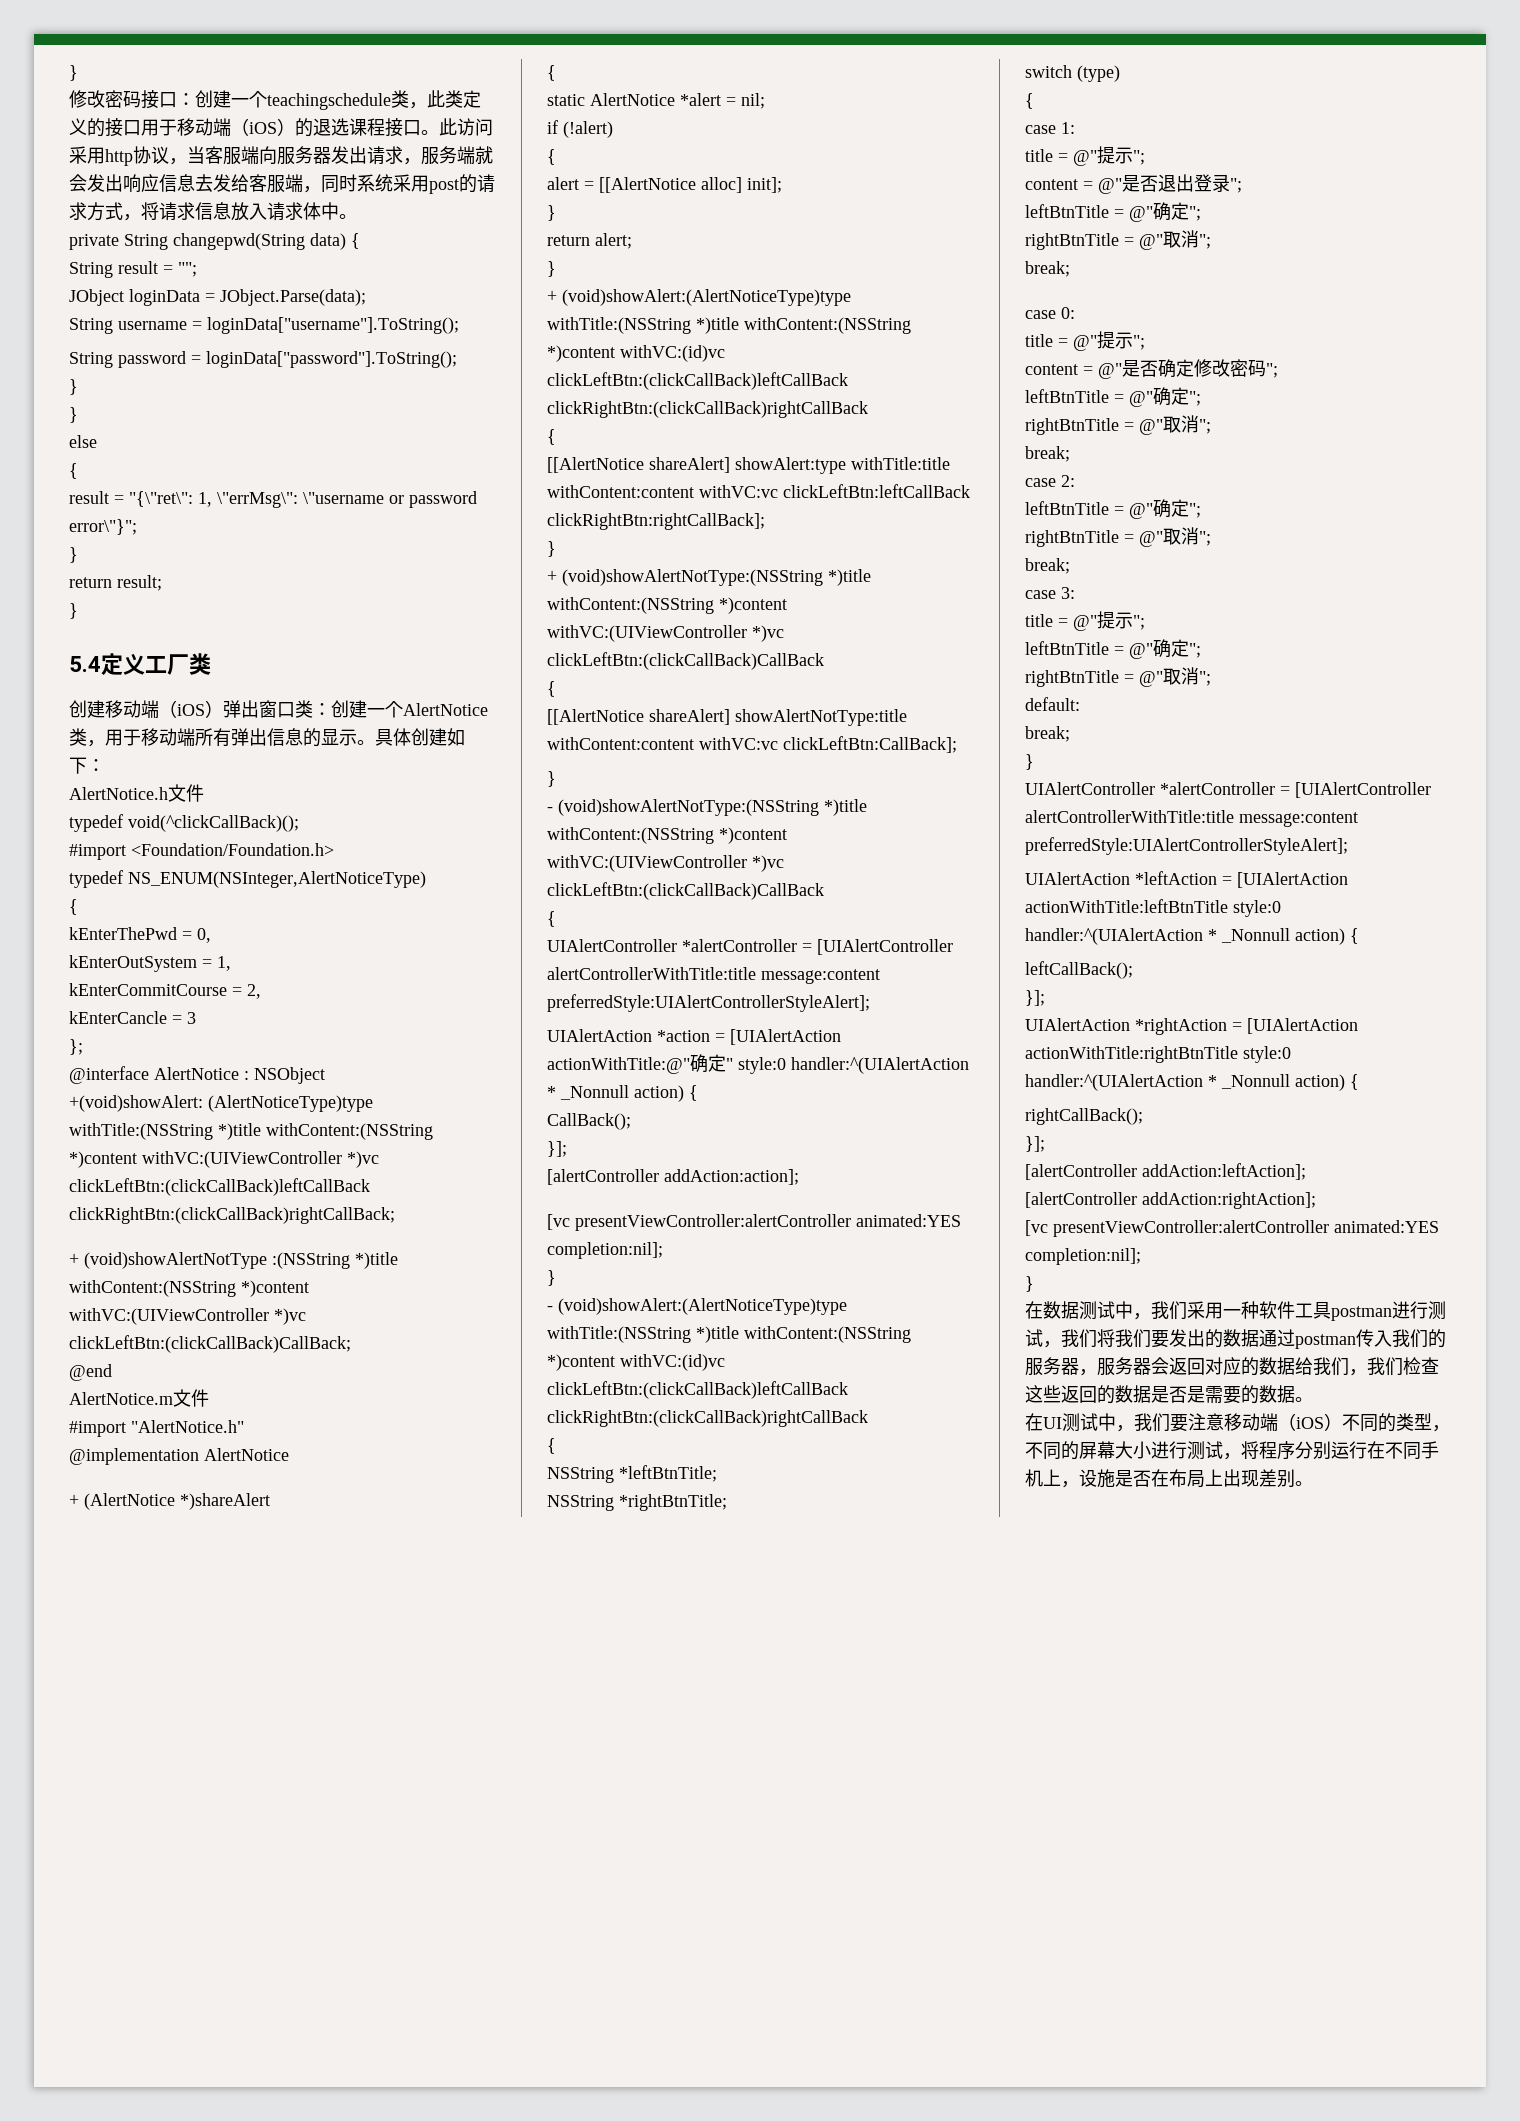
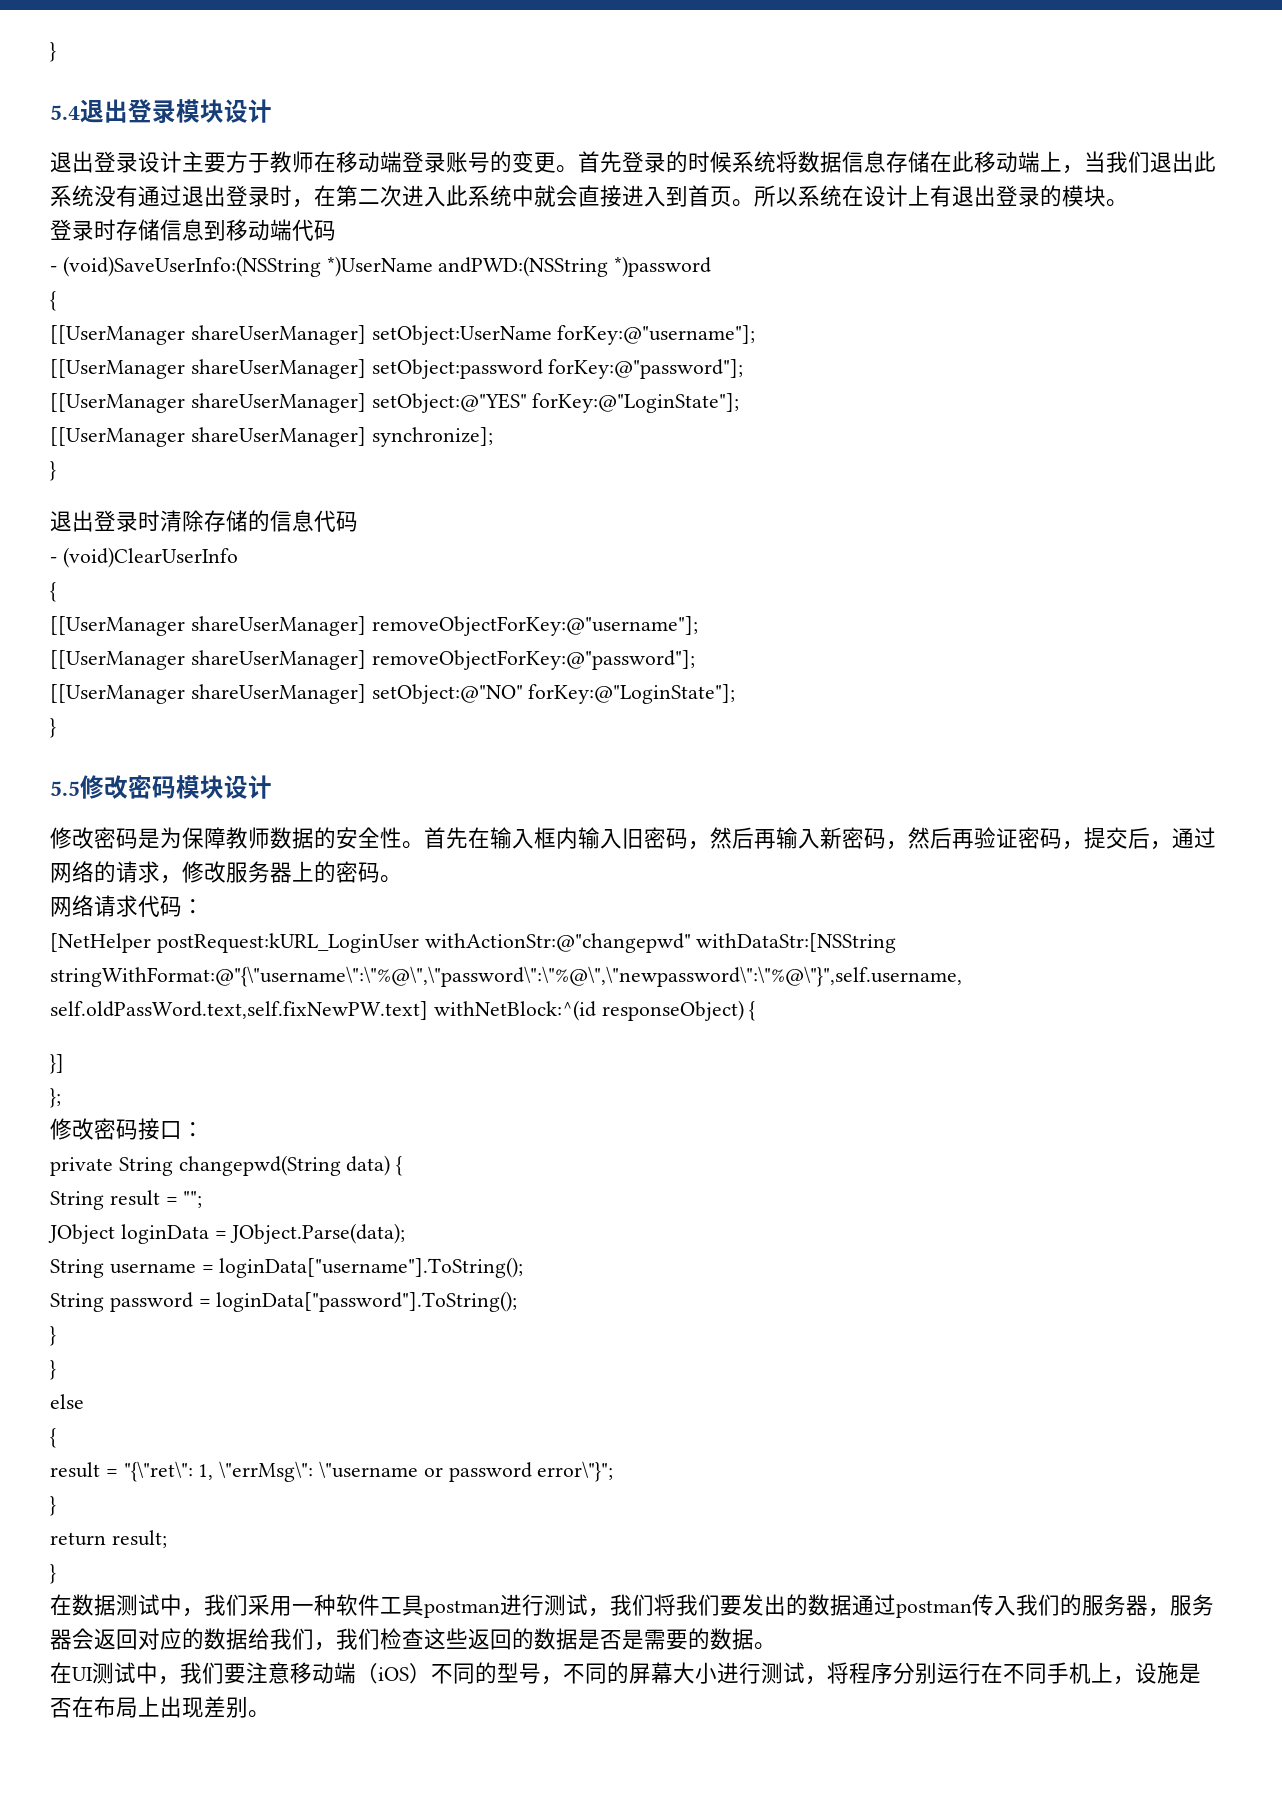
[69,65,78,81] [69,90,481,110] [69,118,493,137] [69,146,493,166] [69,174,495,194] [69,202,357,221] } // 修改密码接口：创建一个teachingschedule类，此类定义的接口用于移动端（iOS）的退选课程接口。此访问采用http协议，当客服端向服务器发出请求，服务端就会发出响应信息去发给客服端，同时系统采用post的请求方式，将请求信息放入请求体中。 -> [50,42,56,62] [50,99,272,124] [50,151,1216,174] [50,185,1128,208] [50,219,336,241] [50,256,712,277] [50,291,56,311] [50,325,756,345] [50,359,744,379] [50,393,740,413] [50,427,493,447] [50,461,56,481] [50,510,358,532] [50,547,238,568] [50,582,56,602] [50,616,698,636] [50,650,695,670] [50,684,736,704] [50,718,56,738] [50,775,272,799] [50,827,1216,850] [50,861,402,884] [50,895,204,917] [50,933,897,953] [50,966,962,987] [50,1000,756,1021] [50,1054,64,1074] [50,1088,61,1108] [50,1118,204,1140] } // 5.4退出登录模块设计 // 退出登录设计主要方于教师在移动端登录账号的变更。首先登录的时候系统将数据信息存储在此移动端上，当我们退出此系统没有通过退出登录时，在第二次进入此系统中就会直接进入到首页。所以系统在设计上有退出登录的模块。 // 登录时存储信息到移动端代码 // - (void)SaveUserInfo:(NSString *)UserName andPWD:(NSString *)password // { // [[UserManager shareUserManager] setObject:UserName forKey:@"username"]; // [[UserManager shareUserManager] setObject:password forKey:@"password"]; // [[UserManager shareUserManager] setObject:@"YES" forKey:@"LoginState"]; // [[UserManager shareUserManager] synchronize]; // } // 退出登录时清除存储的信息代码 // - (void)ClearUserInfo // { // [[UserManager shareUserManager] removeObjectForKey:@"username"]; // [[UserManager shareUserManager] removeObjectForKey:@"password"]; // [[UserManager shareUserManager] setObject:@"NO" forKey:@"LoginState"]; // } // 5.5修改密码模块设计 // 修改密码是为保障教师数据的安全性。首先在输入框内输入旧密码，然后再输入新密码，然后再验证密码，提交后，通过网络的请求，修改服务器上的密码。 // 网络请求代码： // [NetHelper postRequest:kURL_LoginUser withActionStr:@"changepwd" withDataStr:[NSString stringWithFormat:@"{\"username\":\"%@\",\"password\":\"%@\",\"newpassword\":\"%@\"}",self.username, self.oldPassWord.text,self.fixNewPW.text] withNetBlock:^(id responseObject) { // }] // }; // 修改密码接口：
[69,653,211,675] [69,700,488,718] [69,728,465,747] [69,757,105,774] [69,784,204,802] [69,814,299,832] [69,843,334,860] [69,870,426,888] [69,899,78,915] [69,927,211,943] [69,955,231,972] [69,983,261,999] [69,1011,196,1024] [69,1039,83,1055] [69,1066,325,1084] [69,1095,373,1112] [69,1123,433,1140] [69,1151,379,1168] [69,1178,370,1196] [69,1207,395,1224] [69,1252,398,1269] [69,1280,309,1297] [69,1308,306,1325] [69,1335,351,1353] [69,1364,112,1381] [69,1389,209,1407] [69,1420,244,1437] [69,1448,289,1465] [69,1493,270,1510] [547,65,556,81] [547,93,765,109] [547,120,613,138] [547,149,556,165] [547,177,782,193] [547,205,556,221] [547,233,632,249] [547,261,556,277] [547,289,851,306] [547,317,911,334] [547,345,725,362] [547,372,848,390] [547,401,868,418] [547,429,556,445] [547,457,950,474] [547,484,970,498] [547,513,765,530] [547,541,556,557] [547,569,871,586] [547,597,787,614] [547,625,784,642] [547,652,824,670] [547,681,556,697] [547,709,907,726] [547,736,957,753] [547,771,556,787] [547,799,867,816] [547,827,787,844] [547,855,784,872] [547,882,824,900] [547,911,556,927] [547,939,953,955] [547,967,880,984] [547,994,870,1012] [547,1029,841,1045] [547,1054,969,1074] [547,1085,698,1102] [547,1113,631,1130] [547,1141,567,1157] [547,1169,799,1185] [547,1214,961,1231] [547,1242,663,1259] [547,1270,556,1286] [547,1298,847,1315] [547,1326,911,1343] [547,1354,725,1371] [547,1381,848,1399] [547,1410,868,1427] [547,1438,556,1454] [547,1465,717,1483] [547,1494,727,1511] [1025,65,1120,82] [1025,93,1034,109] [1025,122,1075,134] [1025,146,1145,166] [1025,174,1242,194] [1025,202,1201,222] [1025,230,1211,250] [1025,261,1070,277] [1025,307,1075,319] [1025,331,1145,351] [1025,359,1278,379] [1025,387,1201,407] [1025,415,1211,435] [1025,446,1070,462] [1025,475,1075,487] [1025,499,1201,519] [1025,527,1211,547] [1025,558,1070,574] [1025,587,1075,599] [1025,611,1145,631] [1025,639,1201,659] [1025,667,1211,687] [1025,697,1080,711] [1025,726,1070,742] [1025,754,1034,770] [1025,782,1431,798] [1025,810,1358,827] [1025,837,1348,855] [1025,871,1348,888] [1025,899,1281,917] [1025,928,1359,945] [1025,961,1133,979] [1025,990,1045,1006] [1025,1018,1358,1035] [1025,1046,1291,1063] [1025,1074,1359,1091] [1025,1108,1143,1125] [1025,1136,1045,1152] [1025,1163,1306,1180] [1025,1192,1316,1209] [1025,1220,1439,1237] [1025,1248,1141,1265] [1025,1276,1034,1292] // 5.4定义工厂类 // 创建移动端（iOS）弹出窗口类：创建一个AlertNotice类，用于移动端所有弹出信息的显示。具体创建如下： // AlertNotice.h文件 // typedef void(^clickCallBack)(); // #import <Foundation/Foundation.h> // typedef NS_ENUM(NSInteger,AlertNoticeType) // { // kEnterThePwd = 0, // kEnterOutSystem = 1, // kEnterCommitCourse = 2, // kEnterCancle = 3 // }; // @interface AlertNotice : NSObject // +(void)showAlert: (AlertNoticeType)type withTitle:(NSString *)title withContent:(NSString *)content withVC:(UIViewController *)vc clickLeftBtn:(clickCallBack)leftCallBack clickRightBtn:(clickCallBack)rightCallBack; // + (void)showAlertNotType :(NSString *)title withContent:(NSString *)content withVC:(UIViewController *)vc clickLeftBtn:(clickCallBack)CallBack; // @end // AlertNotice.m文件 // #import "AlertNotice.h" // @implementation AlertNotice // + (AlertNotice *)shareAlert // { // static AlertNotice *alert = nil; // if (!alert) // { // alert = [[AlertNotice alloc] init]; // } // return alert; // } // + (void)showAlert:(AlertNoticeType)type withTitle:(NSString *)title withContent:(NSString *)content withVC:(id)vc clickLeftBtn:(clickCallBack)leftCallBack clickRightBtn:(clickCallBack)rightCallBack // { // [[AlertNotice shareAlert] showAlert:type withTitle:title withContent:content withVC:vc clickLeftBtn:leftCallBack clickRightBtn:rightCallBack]; // } // + (void)showAlertNotType:(NSString *)title withContent:(NSString *)content withVC:(UIViewController *)vc clickLeftBtn:(clickCallBack)CallBack // { // [[AlertNotice shareAlert] showAlertNotType:title withContent:content withVC:vc clickLeftBtn:CallBack]; // } // - (void)showAlertNotType:(NSString *)title withContent:(NSString *)content withVC:(UIViewController *)vc clickLeftBtn:(clickCallBack)CallBack // { // UIAlertController *alertController = [UIAlertController alertControllerWithTitle:title message:content preferredStyle:UIAlertControllerStyleAlert]; // UIAlertAction *action = [UIAlertAction actionWithTitle:@"确定" style:0 handler:^(UIAlertAction * _Nonnull action) { // CallBack(); // }]; // [alertController addAction:action]; // [vc presentViewController:alertController animated:YES completion:nil]; // } // - (void)showAlert:(AlertNoticeType)type withTitle:(NSString *)title withContent:(NSString *)content withVC:(id)vc clickLeftBtn:(clickCallBack)leftCallBack clickRightBtn:(clickCallBack)rightCallBack // { // NSString *leftBtnTitle; // NSString *rightBtnTitle; // switch (type) // { // case 1: // title = @"提示"; // content = @"是否退出登录"; // leftBtnTitle = @"确定"; // rightBtnTitle = @"取消"; // break; // case 0: // title = @"提示"; // content = @"是否确定修改密码"; // leftBtnTitle = @"确定"; // rightBtnTitle = @"取消"; // break; // case 2: // leftBtnTitle = @"确定"; // rightBtnTitle = @"取消"; // break; // case 3: // title = @"提示"; // leftBtnTitle = @"确定"; // rightBtnTitle = @"取消"; // default: // break; // } // UIAlertController *alertController = [UIAlertController alertControllerWithTitle:title message:content preferredStyle:UIAlertControllerStyleAlert]; // UIAlertAction *leftAction = [UIAlertAction actionWithTitle:leftBtnTitle style:0 handler:^(UIAlertAction * _Nonnull action) { // leftCallBack(); // }]; // UIAlertAction *rightAction = [UIAlertAction actionWithTitle:rightBtnTitle style:0 handler:^(UIAlertAction * _Nonnull action) { // rightCallBack(); // }]; // [alertController addAction:leftAction]; // [alertController addAction:rightAction]; // [vc presentViewController:alertController animated:YES completion:nil]; // } -> (56, 1574) none
[1396,1413,1432,1431] 类型 -> [497,1662,541,1684] 型号

